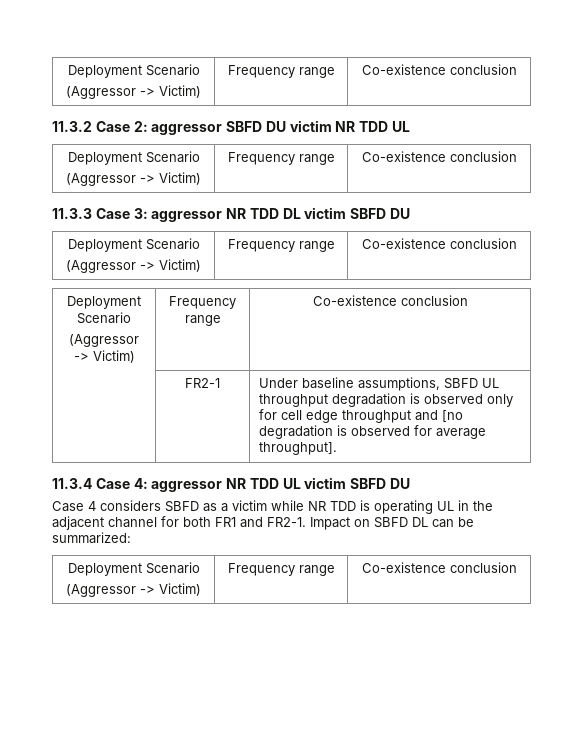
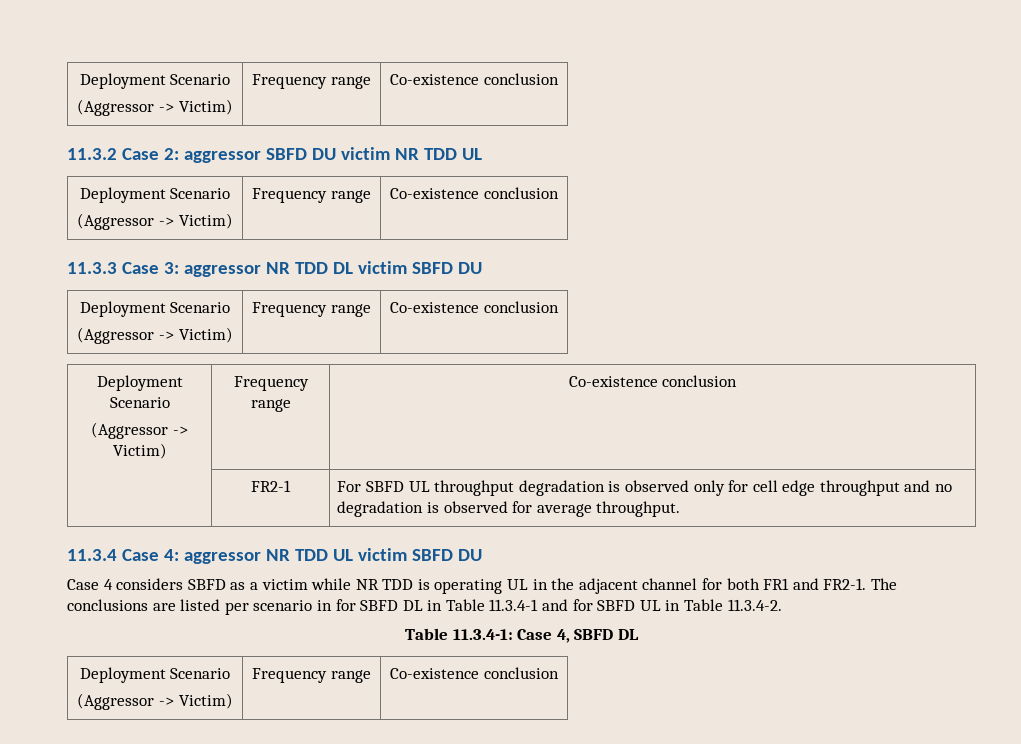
[259,377,441,391] Under baseline assumptions, -> [337,481,362,492] For
[442,410,464,422] [no -> [935,484,953,492] no
[259,442,338,455] throughput]. -> [596,501,681,517] throughput.
[310,517,474,530] [52,532,131,544] Impact on SBFD DL can be summarized: -> [870,578,897,590] [67,599,782,615] [405,628,639,643] The conclusions are listed per scenario in for SBFD DL in Table 11.3.4-1 and for SBFD UL in Table 11.3.4-2. // Table 11.3.4-1: Case 4, SBFD DL

